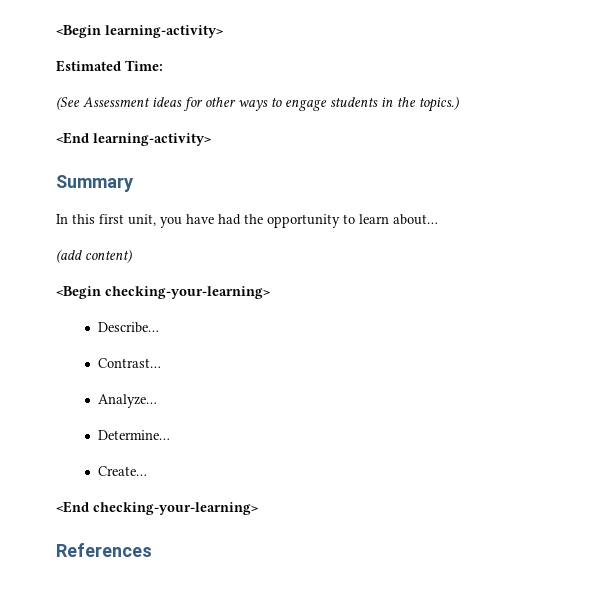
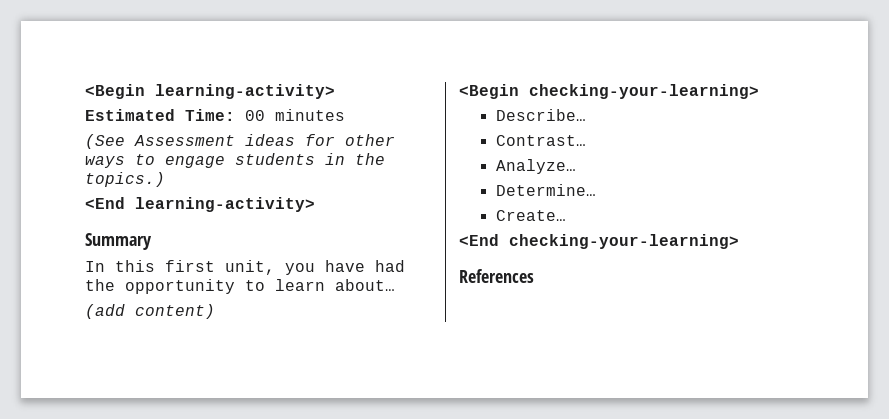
(163, 65) none -> [245,109,345,121] 00 minutes

